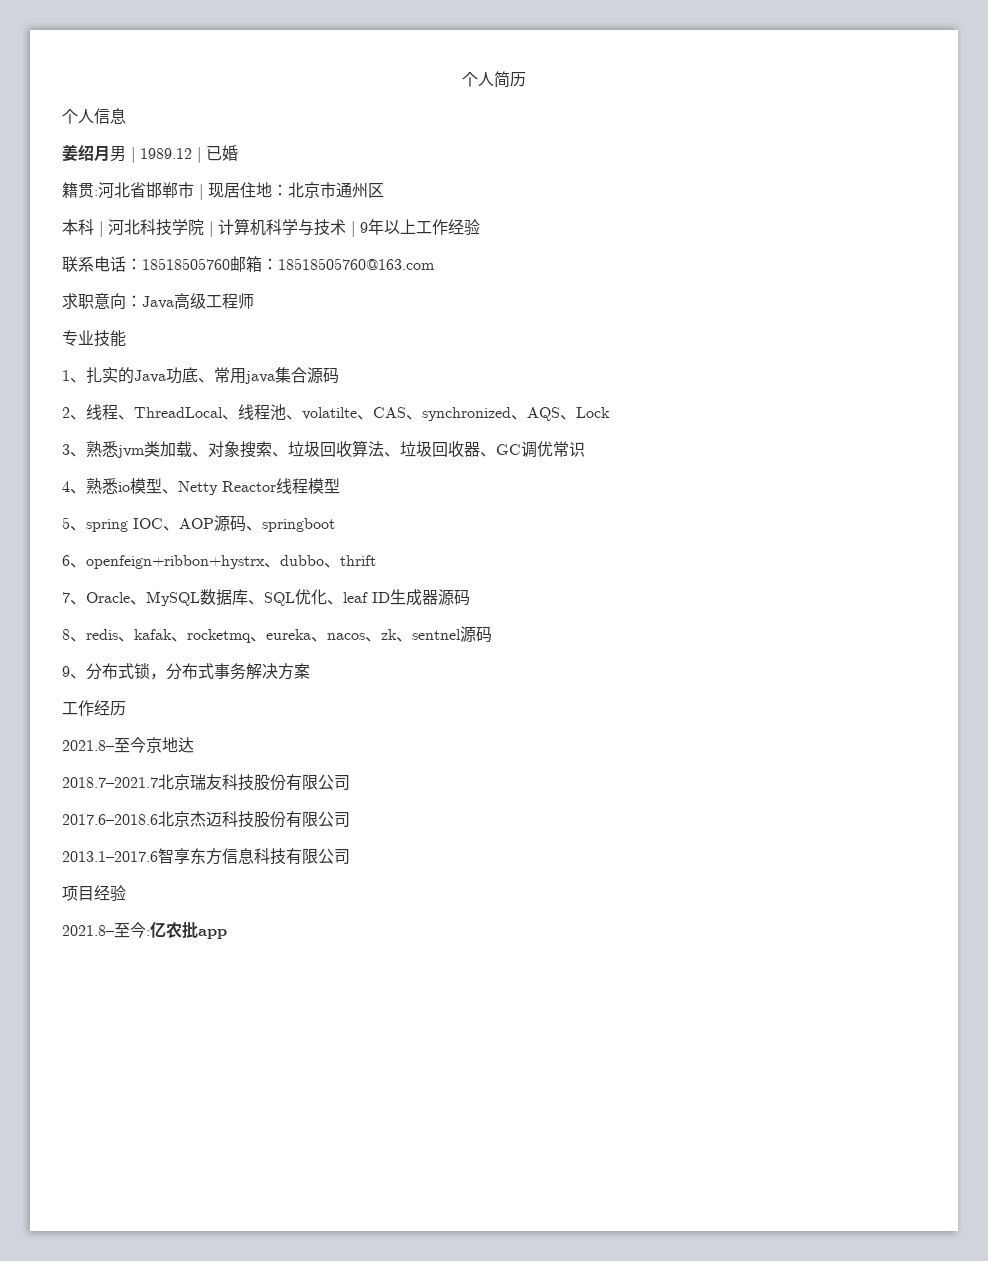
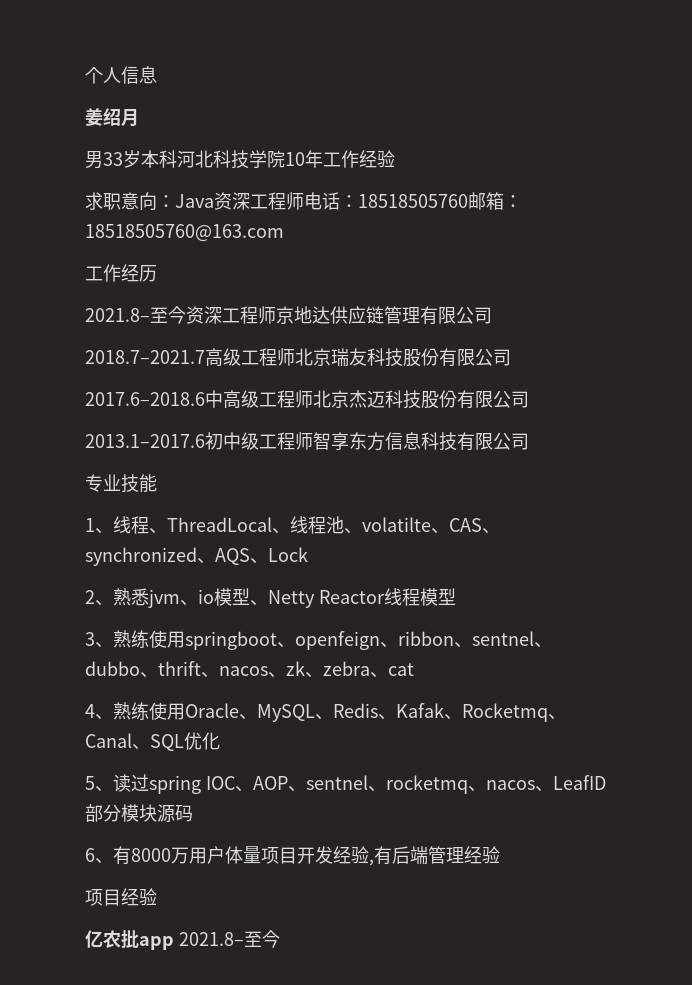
[462,71,526,88] [62,109,94,124] 个人简历 // 个人 -> [85,67,121,84] 个人
[110,145,238,163] [62,182,384,200] [62,218,480,237] [62,256,94,272] 男 | 1989.12 | 已婚 // 籍贯:河北省邯郸市 | 现居住地：北京市通州区 // 本科 | 河北科技学院 | 计算机科学与技术 | 9年以上工作经验 // 联系 -> [85,150,395,169] [85,192,304,210] // 男33岁本科河北科技学院10年工作经验 // 求职意向：Java资深工程师
[62,293,254,310] [62,330,126,347] [62,367,339,384] [62,407,70,418] 求职意向：Java高级工程师 // 专业技能 // 1、扎实的Java功底、常用java集合源码 // 2 -> [85,264,157,282] [85,306,492,325] [85,348,511,367] [85,390,529,409] [85,432,529,451] [85,474,157,493] [85,518,95,532] 工作经历 // 2021.8–至今资深工程师京地达供应链管理有限公司 // 2018.7–2021.7高级工程师北京瑞友科技股份有限公司 // 2017.6–2018.6中高级工程师北京杰迈科技股份有限公司 // 2013.1–2017.6初中级工程师智享东方信息科技有限公司 // 专业技能 // 1
[62,444,70,455] 3 -> [85,590,95,604] 2
[144,440,585,458] [62,478,118,494] 类加载、对象搜索、垃圾回收算法、垃圾回收器、GC调优常识 // 4、熟悉 -> [180,600,198,606] 、
[62,515,335,532] [62,555,376,569] [62,589,470,606] [62,626,492,643] [62,663,310,680] [62,700,126,716] [62,737,194,753] [62,774,350,791] [62,811,350,828] [62,848,350,865] 5、spring IOC、AOP源码、springboot // 6、openfeign+ribbon+hystrx、dubbo、thrift // 7、Oracle、MySQL数据库、SQL优化、leaf ID生成器源码 // 8、redis、kafak、rocketmq、eureka、nacos、zk、sentnel源码 // 9、分布式锁，分布式事务解决方案 // 工作经历 // 2021.8–至今京地达 // 2018.7–2021.7北京瑞友科技股份有限公司 // 2017.6–2018.6北京杰迈科技股份有限公司 // 2013.1–2017.6智享东方信息科技有限公司 -> [85,630,552,650] [85,661,414,678] [85,702,566,722] [85,732,220,751] [85,774,606,794] [85,804,193,823] [85,846,500,866] 3、熟练使用springboot、openfeign、ribbon、sentnel、dubbo、thrift、nacos、zk、zebra、cat // 4、熟练使用Oracle、MySQL、Redis、Kafak、Rocketmq、Canal、SQL优化 // 5、读过spring IOC、AOP、sentnel、rocketmq、nacos、LeafID部分模块源码 // 6、有8000万用户体量项目开发经验,有后端管理经验
[62,922,150,938] 2021.8–至今: -> (157, 897) none
(227, 934) none -> [178,930,280,948] 2021.8–至今

